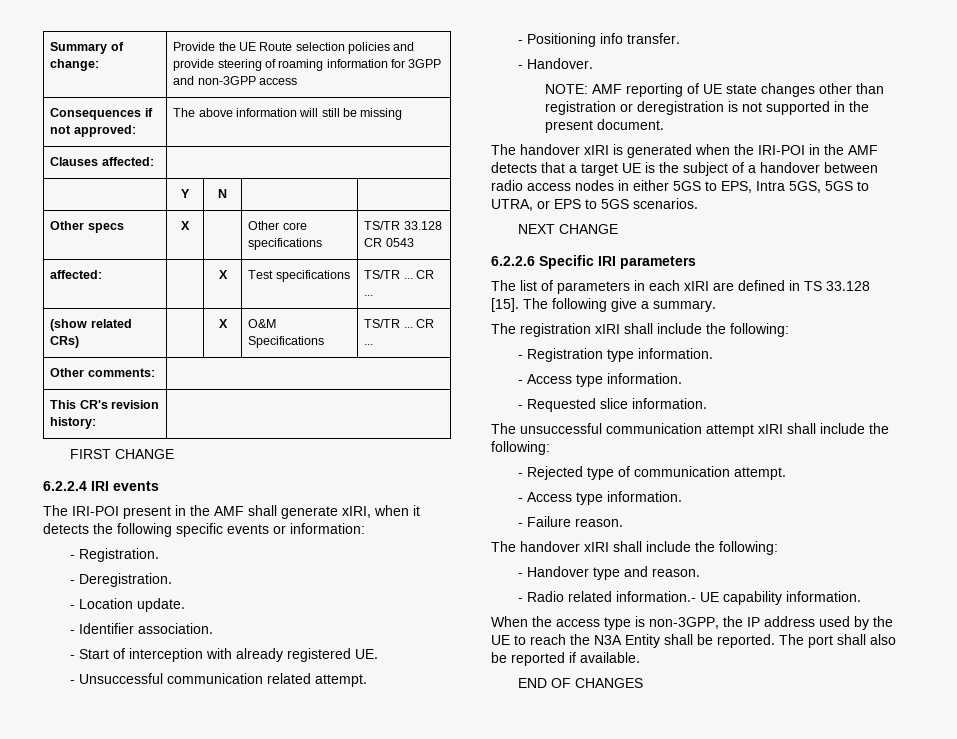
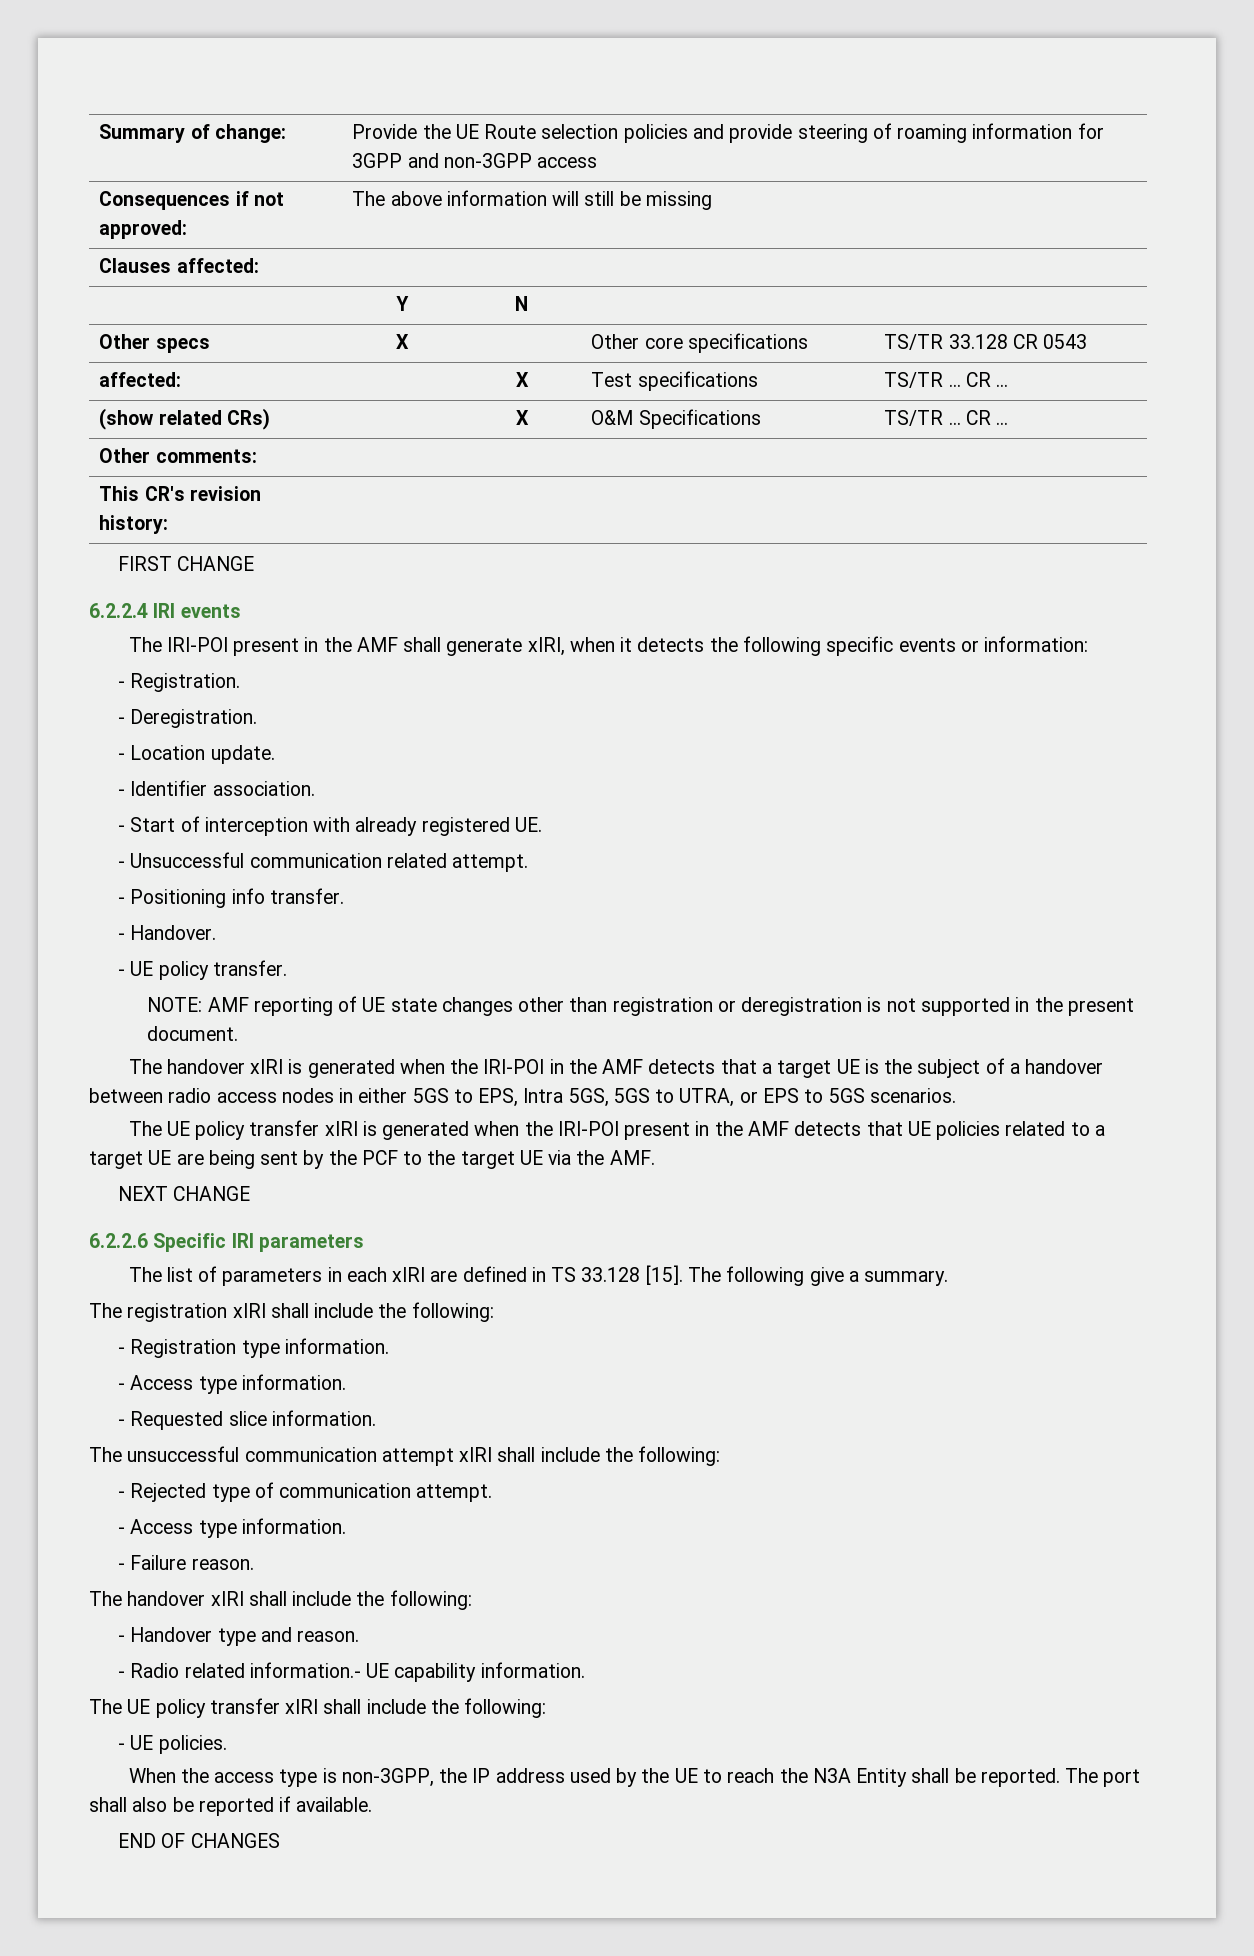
(594, 63) none -> [118,960,287,980] // - UE policy transfer.
(698, 203) none -> [128,1120,1105,1140] [89,1150,655,1169] // The UE policy transfer xIRI is generated when the IRI-POI present in the AMF detects that UE policies related to a target UE are being sent by the PCF to the target UE via the AMF.
(862, 596) none -> [89,1698,547,1718] [118,1735,227,1754] // The UE policy transfer xIRI shall include the following: // - UE policies.

